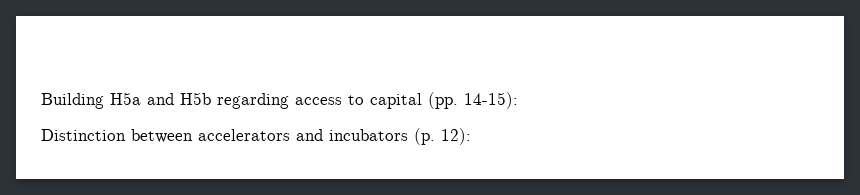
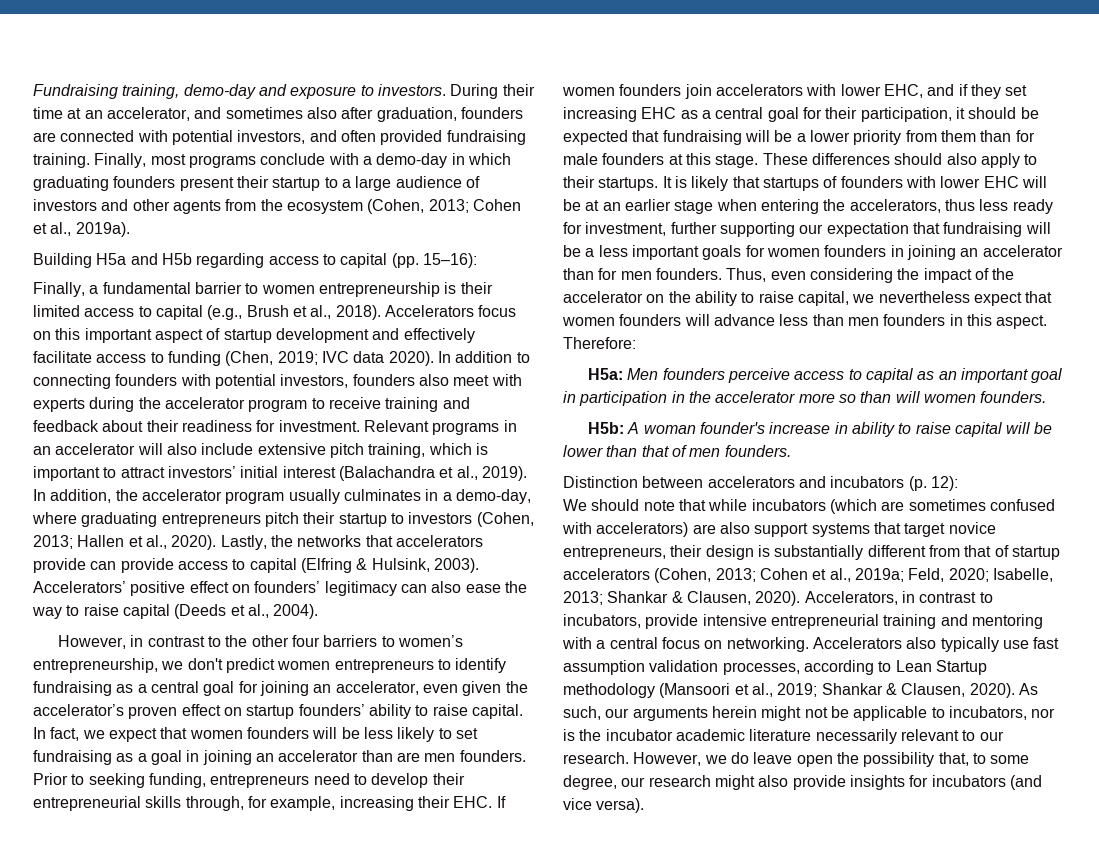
(41, 101) none -> [33,84,535,99] [33,107,523,122] [33,130,526,145] [33,153,511,168] [33,176,480,191] [33,199,521,214] [33,222,130,237] Fundraising training, demo-day and exposure to investors. During their time at an accelerator, and sometimes also after graduation, founders are connected with potential investors, and often provided fundraising training. Finally, most programs conclude with a demo-day in which graduating founders present their startup to a large audience of investors and other agents from the ecosystem (Cohen, 2013; Cohen et al., 2019a). //
[464,92,518,109] 14-15): -> [422,253,477,268] [33,282,493,297] [33,305,517,320] [33,328,475,343] [33,351,530,366] [33,374,522,389] [33,397,470,412] [33,420,517,435] [33,443,488,458] [33,466,527,481] [33,489,531,504] [32,512,534,527] [33,535,483,550] [33,558,479,573] [33,581,527,596] [32,604,319,619] [57,635,463,649] [33,658,507,673] [33,681,528,696] [33,704,523,719] [33,727,478,742] [33,750,526,765] [33,773,465,788] [33,796,506,811] [562,84,1028,99] [563,107,1039,122] [563,130,1035,145] [563,153,1038,168] [563,176,1047,191] [563,199,1053,214] [563,222,1051,237] [563,245,1063,260] [563,268,1015,283] [563,291,1053,306] [562,314,1048,329] [563,337,636,349] [587,368,1063,383] [563,391,1047,406] [587,422,1053,437] [563,445,791,457] 15–16): // Finally, a fundamental barrier to women entrepreneurship is their limited access to capital (e.g., Brush et al., 2018). Accelerators focus on this important aspect of startup development and effectively facilitate access to funding (Chen, 2019; IVC data 2020). In addition to connecting founders with potential investors, founders also meet with experts during the accelerator program to receive training and feedback about their readiness for investment. Relevant programs in an accelerator will also include extensive pitch training, which is important to attract investors’ initial interest (Balachandra et al., 2019). In addition, the accelerator program usually culminates in a demo-day, where graduating entrepreneurs pitch their startup to investors (Cohen, 2013; Hallen et al., 2020). Lastly, the networks that accelerators provide can provide access to capital (Elfring & Hulsink, 2003). Accelerators’ positive effect on founders’ legitimacy can also ease the way to raise capital (Deeds et al., 2004). // However, in contrast to the other four barriers to women’s entrepreneurship, we don't predict women entrepreneurs to identify fundraising as a central goal for joining an accelerator, even given the accelerator’s proven effect on startup founders’ ability to raise capital. In fact, we expect that women founders will be less likely to set fundraising as a goal in joining an accelerator than are men founders. Prior to seeking funding, entrepreneurs need to develop their entrepreneurial skills through, for example, increasing their EHC. If women founders join accelerators with lower EHC, and if they set increasing EHC as a central goal for their participation, it should be expected that fundraising will be a lower priority from them than for male founders at this stage. These differences should also apply to their startups. It is likely that startups of founders with lower EHC will be at an earlier stage when entering the accelerators, thus less ready for investment, further supporting our expectation that fundraising will be a less important goals for women founders in joining an accelerator than for men founders. Thus, even considering the impact of the accelerator on the ability to raise capital, we nevertheless expect that women founders will advance less than men founders in this aspect. Therefore: // H5a: Men founders perceive access to capital as an important goal in participation in the accelerator more so than will women founders. // H5b: A woman founder's increase in ability to raise capital will be lower than that of men founders.
(471, 136) none -> [563,499,1055,514] [562,522,996,537] [563,545,1060,560] [563,568,1053,583] [563,591,993,606] [563,614,1043,629] [562,637,1060,652] [563,660,987,675] [563,683,1038,698] [563,706,1056,721] [563,729,1004,744] [563,752,1030,767] [563,775,1042,790] [563,798,645,813] // We should note that while incubators (which are sometimes confused with accelerators) are also support systems that target novice entrepreneurs, their design is substantially different from that of startup accelerators (Cohen, 2013; Cohen et al., 2019a; Feld, 2020; Isabelle, 2013; Shankar & Clausen, 2020). Accelerators, in contrast to incubators, provide intensive entrepreneurial training and mentoring with a central focus on networking. Accelerators also typically use fast assumption validation processes, according to Lean Startup methodology (Mansoori et al., 2019; Shankar & Clausen, 2020). As such, our arguments herein might not be applicable to incubators, nor is the incubator academic literature necessarily relevant to our research. However, we do leave open the possibility that, to some degree, our research might also provide insights for incubators (and vice versa).

